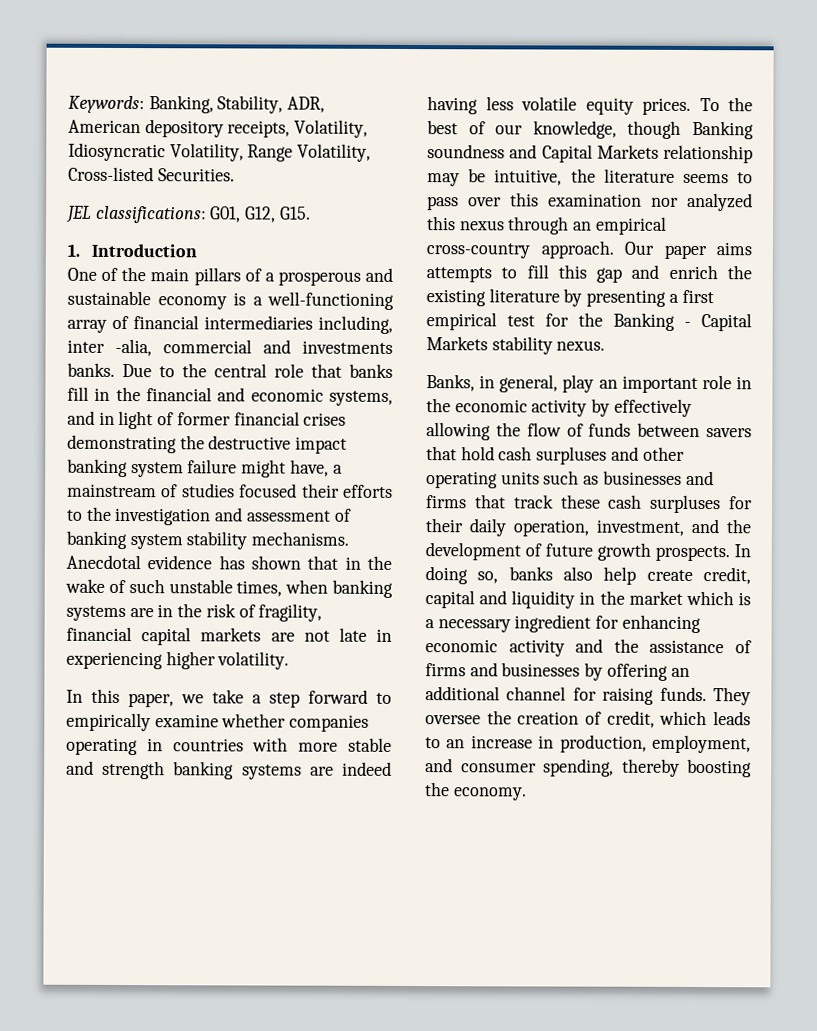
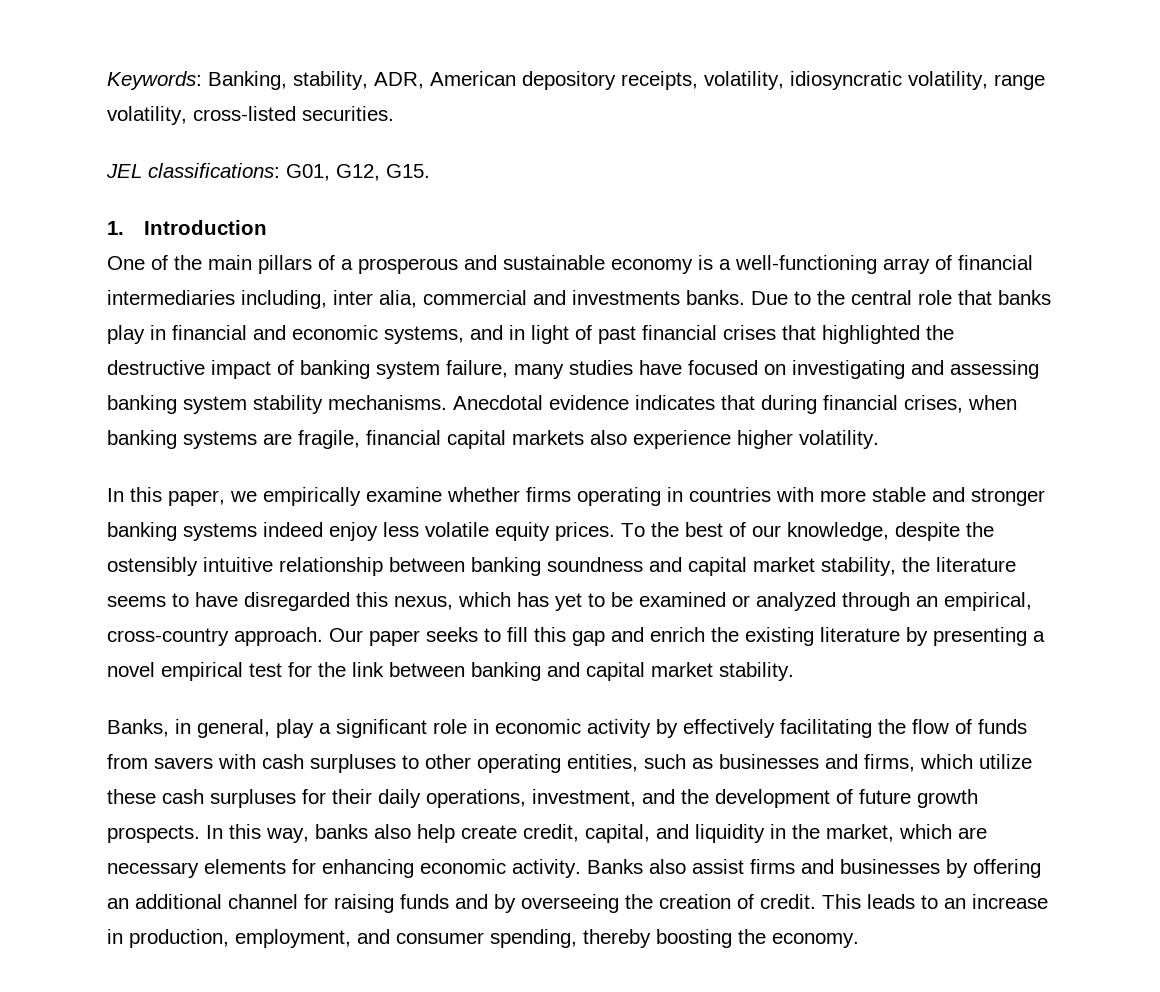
[217,95,284,114] Stability, -> [293,71,368,90] stability,
[294,119,369,138] [68,142,372,162] [68,166,235,182] Volatility, Idiosyncratic Volatility, Range Volatility, Cross-listed Securities. -> [704,71,1045,90] [107,106,394,125] volatility, idiosyncratic volatility, range volatility, cross-listed securities.
[115,338,152,357] -alia, -> [379,290,417,308] alia,
[67,386,141,402] fill in the -> [107,325,166,344] play in
[176,412,231,426] former -> [598,326,636,344] past
[67,434,177,454] demonstrating -> [782,325,920,344] that highlighted
[67,458,343,478] [67,483,393,498] [66,506,352,526] banking system failure might have, a mainstream of studies focused their efforts to the investigation and assessment of -> [277,360,1039,379] of banking system failure, many studies have focused on investigating and assessing
[218,555,392,570] [65,578,393,598] [66,603,323,622] [66,626,392,646] [66,651,163,670] has shown that in the wake of such unstable times, when banking systems are in the risk of fragility, financial capital markets are not late in experiencing -> [635,395,1017,414] [107,430,731,449] indicates that during financial crises, when banking systems are fragile, financial capital markets also experience
[212,689,392,708] take a step forward to -> (257, 496) none
[289,714,370,732] companies -> [526,487,571,502] firms
[102,760,392,780] [427,96,478,115] strength banking systems are indeed having -> [971,488,1045,506] [107,522,378,541] stronger banking systems indeed enjoy
[627,120,754,140] [427,144,753,164] [427,168,753,187] [427,192,753,212] [426,216,505,231] though Banking soundness and Capital Markets relationship may be intuitive, the literature seems to pass over this examination nor analyzed this nexus -> [895,522,994,541] [107,557,1016,576] [107,592,836,611] despite the ostensibly intuitive relationship between banking soundness and capital market stability, the literature seems to have disregarded this nexus, which has yet to be examined or analyzed
[594,216,667,235] empirical -> [944,592,1032,611] empirical,
[716,242,752,256] [426,267,492,283] aims attempts -> [426,627,478,642] seeks
[681,289,714,304] first -> [107,662,155,677] novel
[613,312,752,332] [426,336,606,355] Banking - Capital Markets stability nexus. -> [352,662,794,681] link between banking and capital market stability.
[598,375,698,394] an important -> [319,719,427,738] a significant
[426,398,451,413] the -> (489, 726) none
[426,422,491,441] allowing -> [780,719,872,738] facilitating
[637,422,752,438] [426,446,639,465] between savers that hold cash surpluses and -> [107,754,419,773] from savers with cash surpluses to
[500,471,540,485] units -> [567,754,638,772] entities,
[426,494,554,509] firms that track -> [864,754,1032,772] firms, which utilize
[513,519,589,537] operation, -> [426,789,526,808] operations,
[425,566,499,585] doing so, -> [229,824,309,843] this way,
[425,590,475,609] capital -> [585,824,650,843] capital,
[628,590,751,606] [425,614,701,634] [425,638,752,657] market which is a necessary ingredient for enhancing economic activity and the assistance of -> [826,824,987,842] [107,859,744,878] market, which are necessary elements for enhancing economic activity. Banks also assist
[659,686,751,706] [425,715,481,725] funds. They oversee -> [400,894,619,913] funds and by overseeing
[606,710,708,728] credit, which -> [760,894,861,909] credit. This

